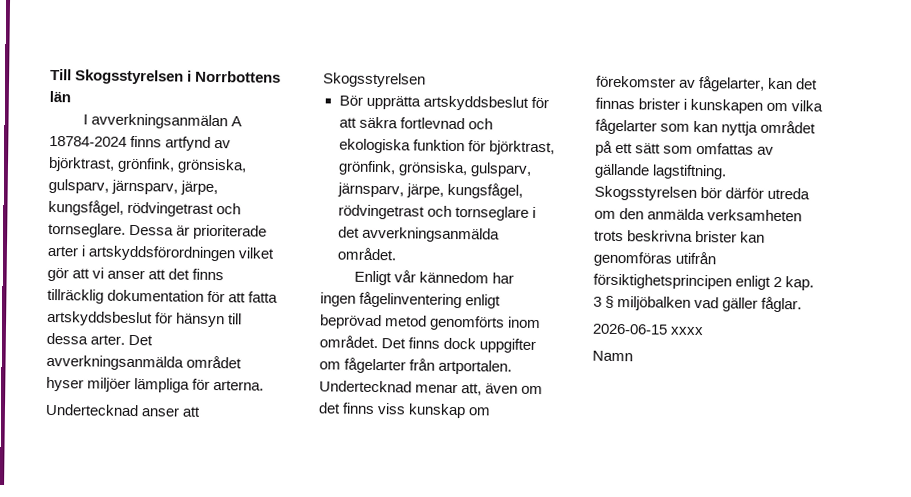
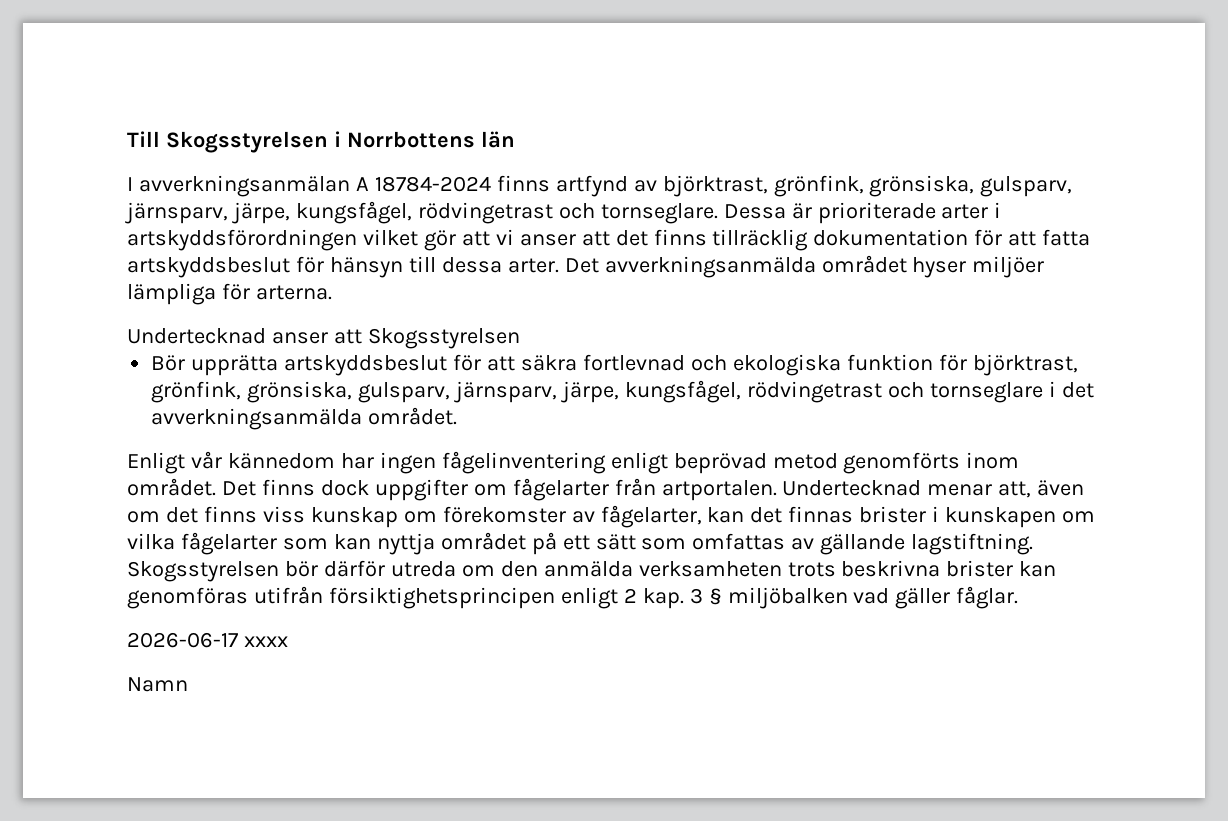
[592,323,668,335] 2026-06-15 -> [127,632,238,648] 2026-06-17

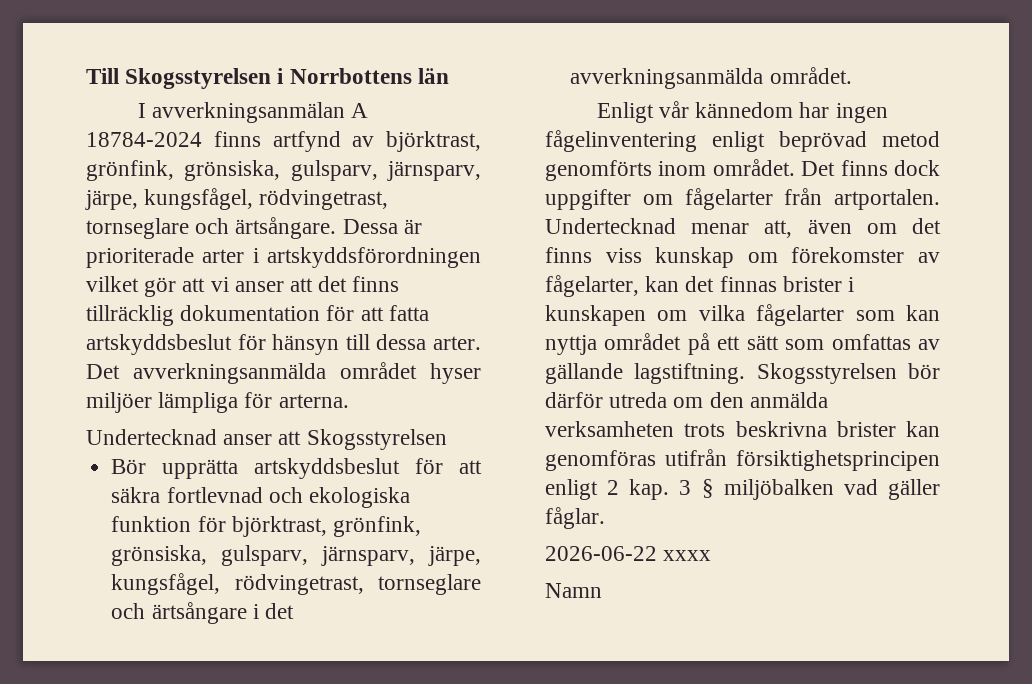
[417,202,718,224] rödvingetrast och tornseglare. -> [259,189,389,210] [86,217,337,239] rödvingetrast, tornseglare och ärtsångare.
[746,381,1043,403] rödvingetrast och tornseglare -> [234,574,481,595] [111,602,247,624] rödvingetrast, tornseglare och ärtsångare
[127,632,238,648] 2026-06-17 -> [545,546,657,561] 2026-06-22

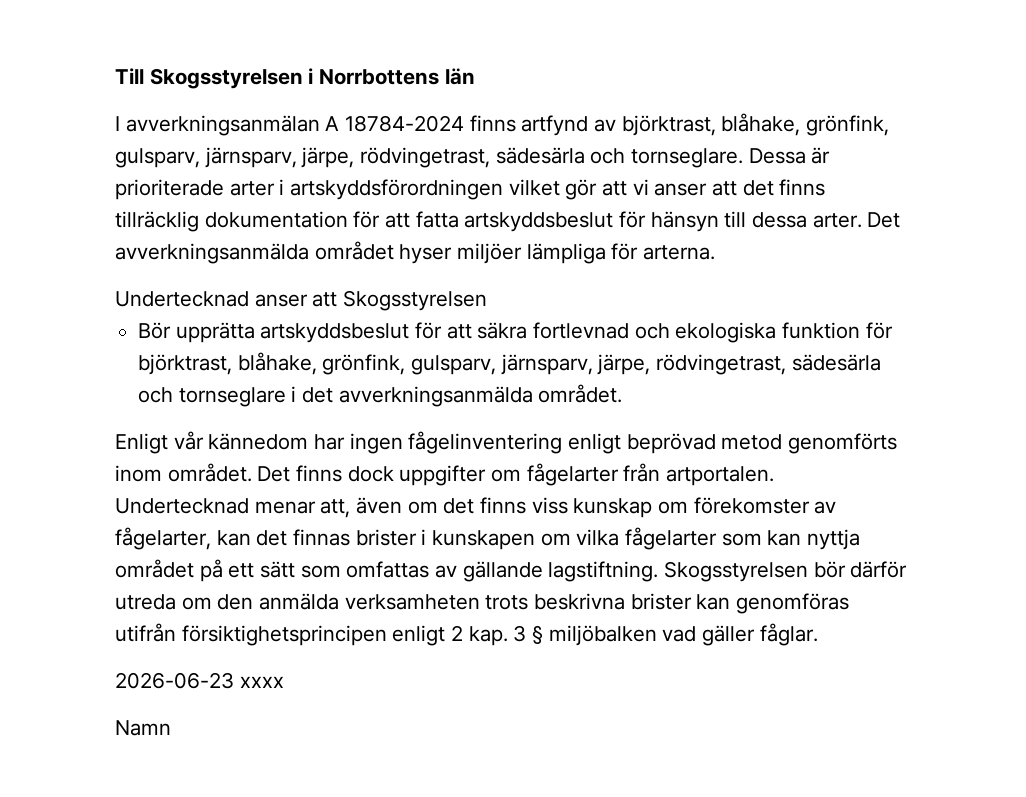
[86,160,481,181] [85,188,389,210] [86,217,337,239] grönfink, grönsiska, gulsparv, järnsparv, järpe, kungsfågel, rödvingetrast, tornseglare och ärtsångare. -> [721,113,890,136] [115,147,744,168] blåhake, grönfink, gulsparv, järnsparv, järpe, rödvingetrast, sädesärla och tornseglare.
[332,516,421,537] [111,545,481,566] [111,573,481,595] [111,602,247,624] grönfink, grönsiska, gulsparv, järnsparv, järpe, kungsfågel, rödvingetrast, tornseglare och ärtsångare -> [237,352,881,375] [138,387,286,407] blåhake, grönfink, gulsparv, järnsparv, järpe, rödvingetrast, sädesärla och tornseglare
[545,546,657,561] 2026-06-22 -> [115,672,234,689] 2026-06-23

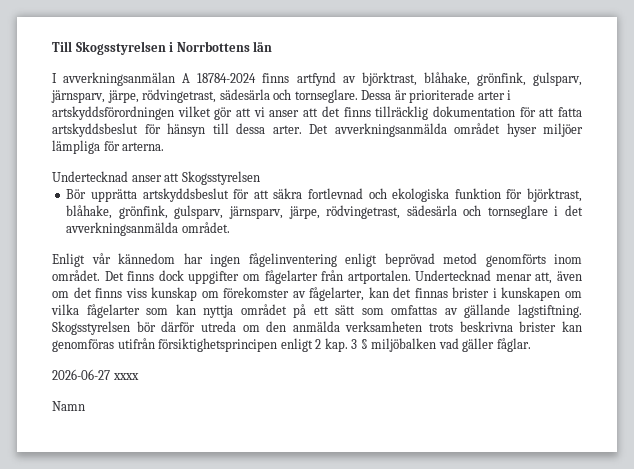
[115,672,234,689] 2026-06-23 -> [52,369,110,380] 2026-06-27

